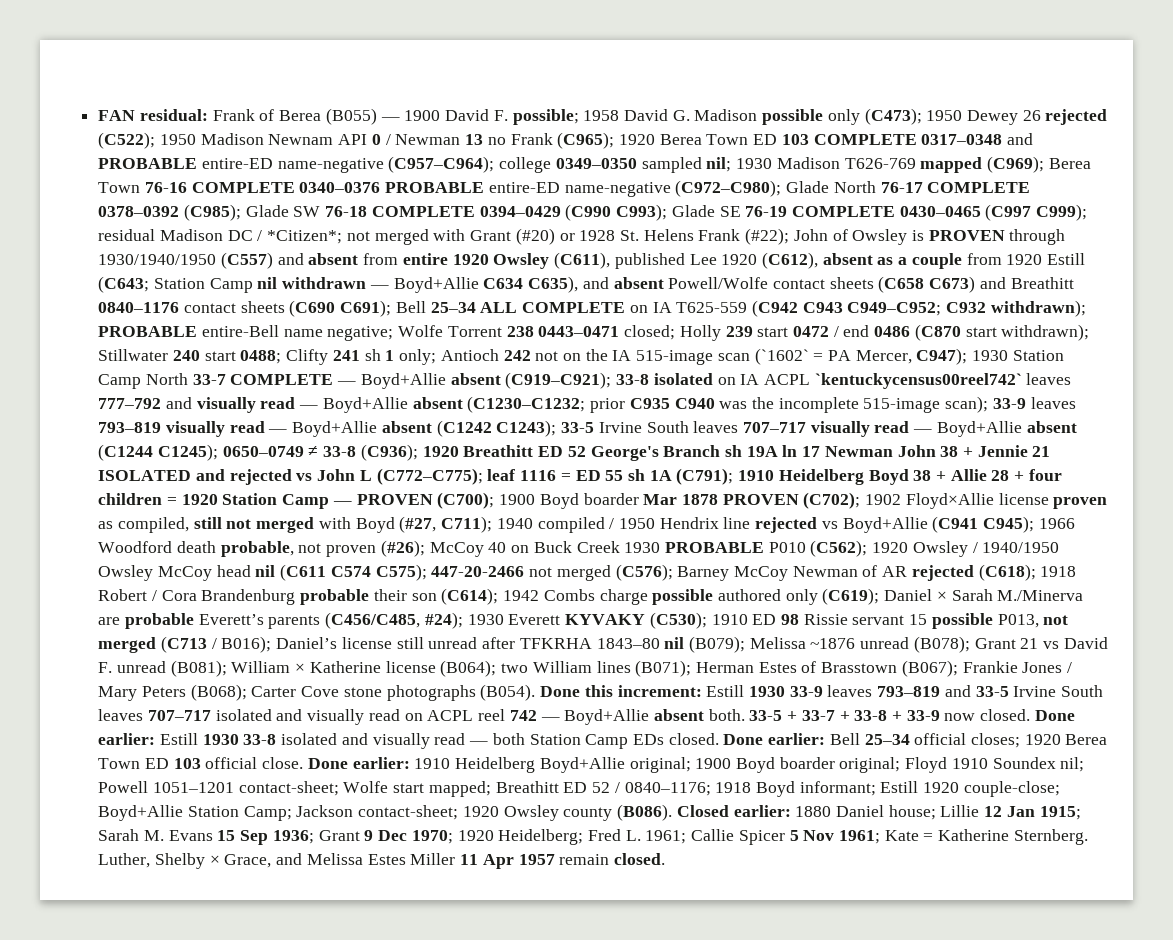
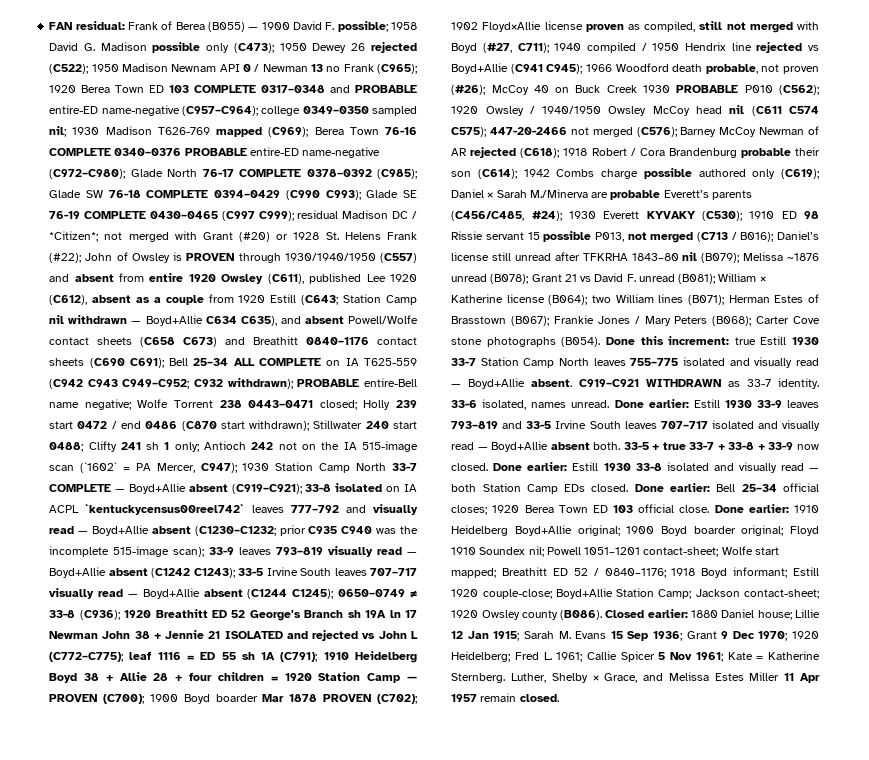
(702, 691) none -> [734,336,819,345] [451,357,819,368] [451,378,819,389] [451,399,689,410] true Estill 1930 33-7 Station Camp North leaves 755–775 isolated and visually read — Boyd+Allie absent. C919–C921 WITHDRAWN as 33-7 identity. 33-6 isolated, names unread. Done earlier:
[404,709,537,721] on ACPL reel 742 -> (475, 446) none
(798, 716) none -> [662,442,686,450] true

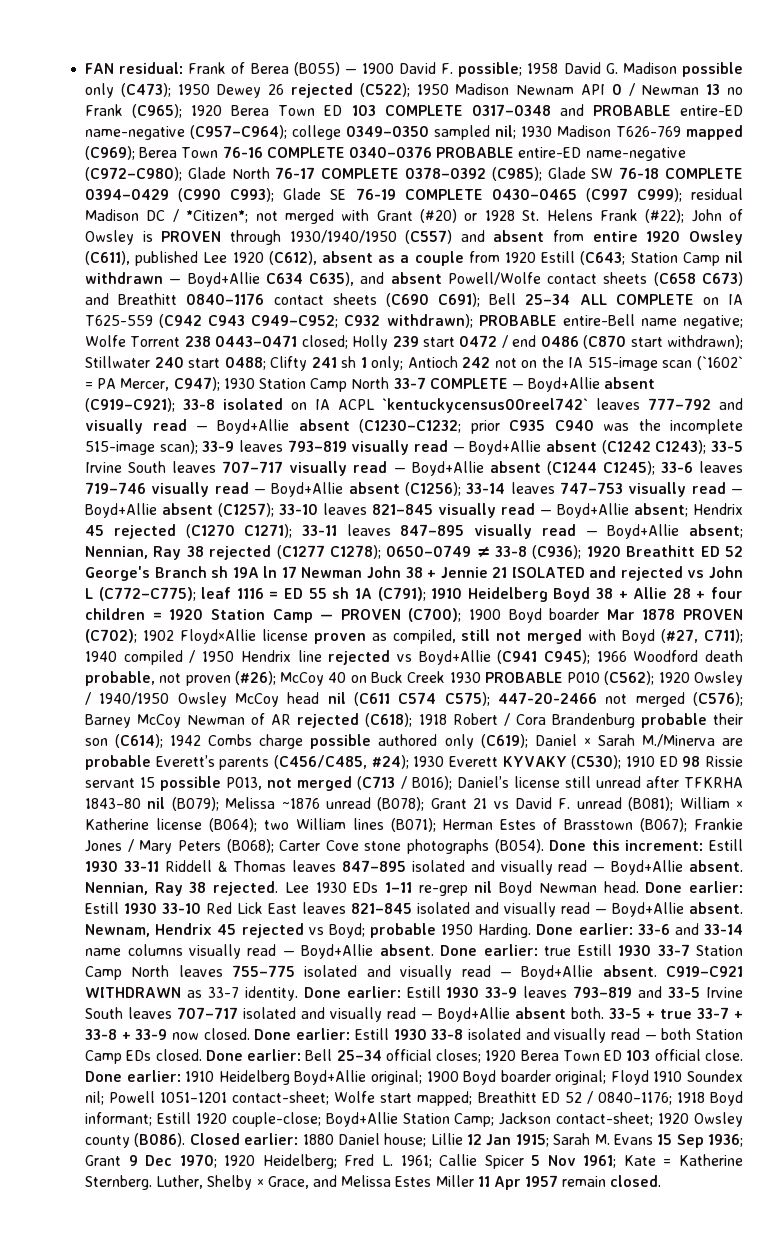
(334, 594) none -> [660,461,743,473] [85,482,743,497] [85,503,743,518] [85,524,744,539] [85,545,381,560] 33-6 leaves 719–746 visually read — Boyd+Allie absent (C1256); 33-14 leaves 747–753 visually read — Boyd+Allie absent (C1257); 33-10 leaves 821–845 visually read — Boyd+Allie absent; Hendrix 45 rejected (C1270 C1271); 33-11 leaves 847–895 visually read — Boyd+Allie absent; Nennian, Ray 38 rejected (C1277 C1278);
(730, 340) none -> [709,839,743,851] [85,860,744,875] [85,881,744,896] [85,902,744,917] [85,923,743,938] [85,944,538,959] Estill 1930 33-11 Riddell & Thomas leaves 847–895 isolated and visually read — Boyd+Allie absent. Nennian, Ray 38 rejected. Lee 1930 EDs 1–11 re-grep nil Boyd Newman head. Done earlier: Estill 1930 33-10 Red Lick East leaves 821–845 isolated and visually read — Boyd+Allie absent. Newnam, Hendrix 45 rejected vs Boyd; probable 1950 Harding. Done earlier: 33-6 and 33-14 name columns visually read — Boyd+Allie absent. Done earlier:
[451,399,610,410] 33-6 isolated, names unread. -> (298, 993) none

